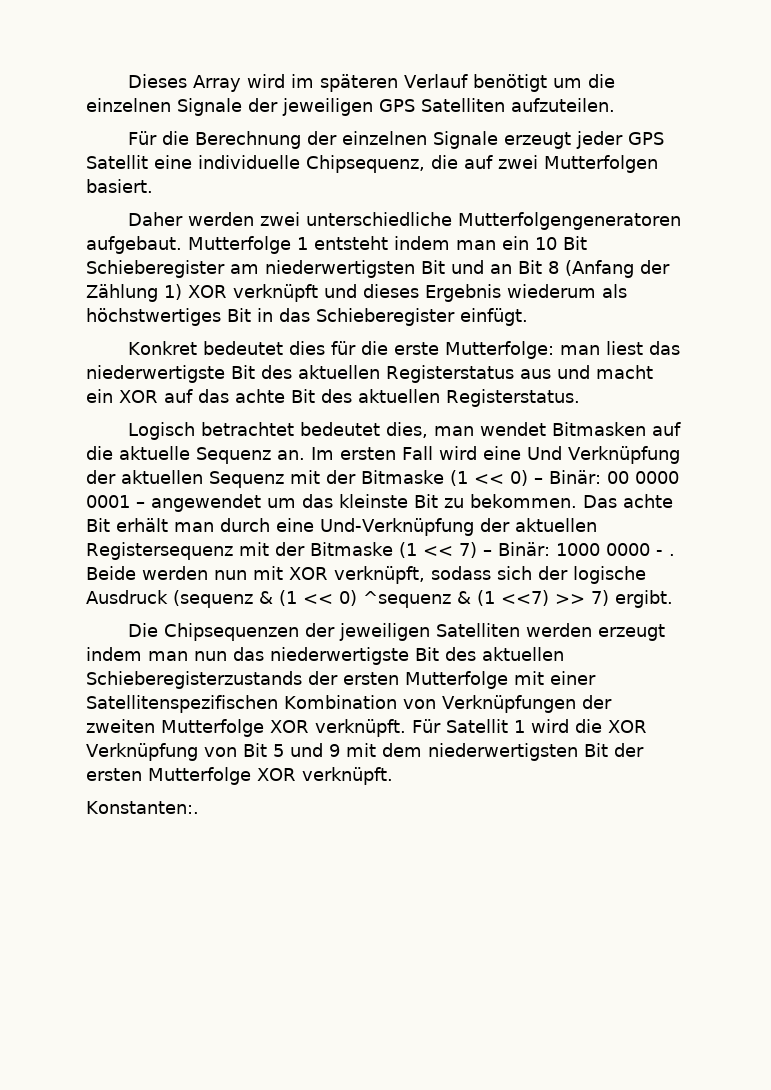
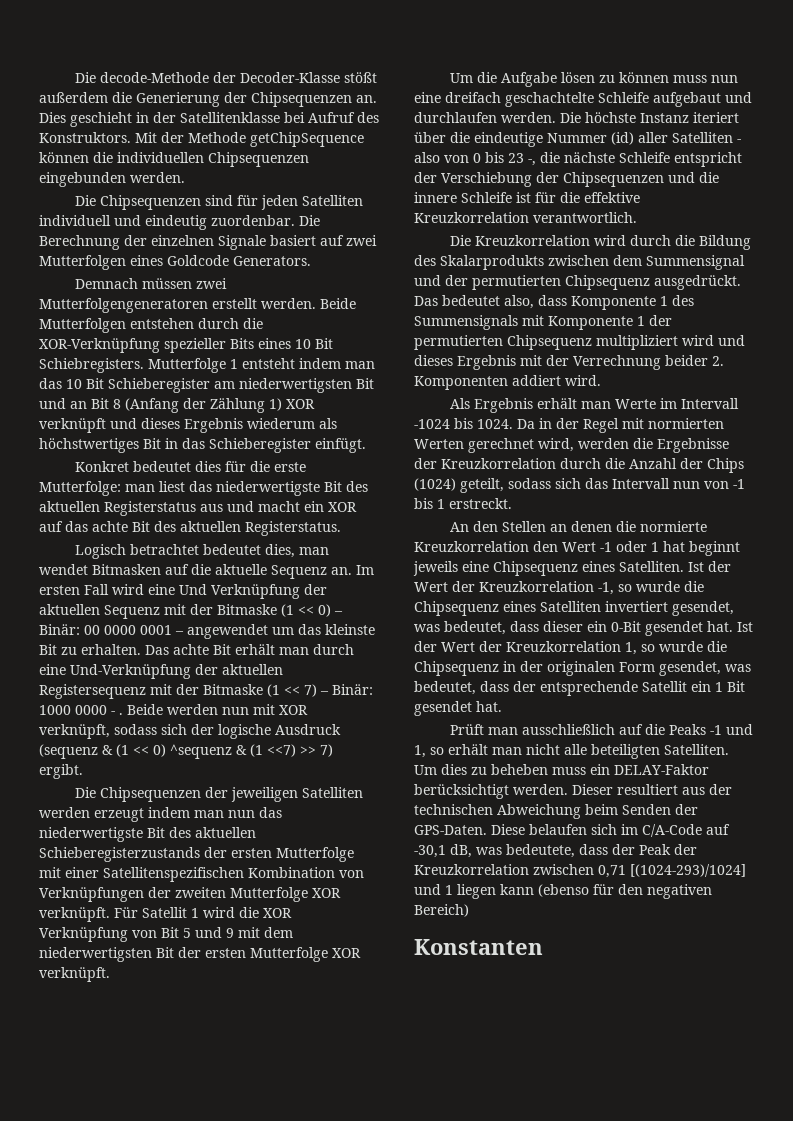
[128,74,616,92] [86,98,615,116] [128,131,665,149] [86,155,658,173] [86,179,153,193] [128,212,682,230] [86,236,182,254] Dieses Array wird im späteren Verlauf benötigt um die einzelnen Signale der jeweiligen GPS Satelliten aufzuteilen. // Für die Berechnung der einzelnen Signale erzeugt jeder GPS Satellit eine individuelle Chipsequenz, die auf zwei Mutterfolgen basiert. // Daher werden zwei unterschiedliche Mutterfolgengeneratoren aufgebaut. -> [75,72,378,83] [39,92,377,107] [39,112,379,127] [39,132,364,147] [39,152,309,167] [39,172,185,187] [75,195,364,210] [39,215,320,230] [39,235,377,250] [39,255,311,270] [75,278,228,289] [39,298,356,313] [39,318,263,333] [39,338,333,353] [39,358,144,373] Die decode-Methode der Decoder-Klasse stößt außerdem die Generierung der Chipsequenzen an. Dies geschieht in der Satellitenklasse bei Aufruf des Konstruktors. Mit der Methode getChipSequence können die individuellen Chipsequenzen eingebunden werden. // Die Chipsequenzen sind für jeden Satelliten individuell und eindeutig zuordenbar. Die Berechnung der einzelnen Signale basiert auf zwei Mutterfolgen eines Goldcode Generators. // Demnach müssen zwei Mutterfolgengeneratoren erstellt werden. Beide Mutterfolgen entstehen durch die XOR-Verknüpfung spezieller Bits eines 10 Bit Schiebregisters.
[502,236,529,250] ein -> [39,378,62,389] das
[470,494,577,508] bekommen. -> [81,644,141,655] erhalten.
[86,801,199,814] Konstanten:. -> [450,72,739,87] [414,92,752,107] [414,112,739,123] [414,132,741,147] [414,152,742,167] [414,172,719,187] [414,192,640,203] [414,212,637,223] [450,235,752,250] [414,255,745,270] [414,275,741,290] [414,295,694,310] [414,315,672,330] [414,335,745,350] [414,355,724,370] [414,375,601,390] [450,398,740,413] [414,418,724,433] [414,438,729,453] [414,458,744,473] [414,478,745,493] [414,498,512,509] [450,521,708,532] [414,541,740,556] [413,561,731,576] [414,581,704,595] [414,601,734,616] [414,621,753,636] [414,641,727,655] [414,661,751,676] [414,681,745,696] [414,701,502,716] [450,724,754,735] [414,744,729,759] [414,764,709,775] [414,784,732,799] [414,804,698,819] [414,824,730,837] [414,844,697,858] [414,864,746,878] [414,884,712,899] [414,904,469,917] [414,939,543,955] Um die Aufgabe lösen zu können muss nun eine dreifach geschachtelte Schleife aufgebaut und durchlaufen werden. Die höchste Instanz iteriert über die eindeutige Nummer (id) aller Satelliten - also von 0 bis 23 -, die nächste Schleife entspricht der Verschiebung der Chipsequenzen und die innere Schleife ist für die effektive Kreuzkorrelation verantwortlich. // Die Kreuzkorrelation wird durch die Bildung des Skalarprodukts zwischen dem Summensignal und der permutierten Chipsequenz ausgedrückt. Das bedeutet also, dass Komponente 1 des Summensignals mit Komponente 1 der permutierten Chipsequenz multipliziert wird und dieses Ergebnis mit der Verrechnung beider 2. Komponenten addiert wird. // Als Ergebnis erhält man Werte im Intervall -1024 bis 1024. Da in der Regel mit normierten Werten gerechnet wird, werden die Ergebnisse der Kreuzkorrelation durch die Anzahl der Chips (1024) geteilt, sodass sich das Intervall nun von -1 bis 1 erstreckt. // An den Stellen an denen die normierte Kreuzkorrelation den Wert -1 oder 1 hat beginnt jeweils eine Chipsequenz eines Satelliten. Ist der Wert der Kreuzkorrelation -1, so wurde die Chipsequenz eines Satelliten invertiert gesendet, was bedeutet, dass dieser ein 0-Bit gesendet hat. Ist der Wert der Kreuzkorrelation 1, so wurde die Chipsequenz in der originalen Form gesendet, was bedeutet, dass der entsprechende Satellit ein 1 Bit gesendet hat. // Prüft man ausschließlich auf die Peaks -1 und 1, so erhält man nicht alle beteiligten Satelliten. Um dies zu beheben muss ein DELAY-Faktor berücksichtigt werden. Dieser resultiert aus der technischen Abweichung beim Senden der GPS-Daten. Diese belaufen sich im C/A-Code auf -30,1 dB, was bedeutete, dass der Peak der Kreuzkorrelation zwischen 0,71 [(1024-293)/1024] und 1 liegen kann (ebenso für den negativen Bereich) // Konstanten

